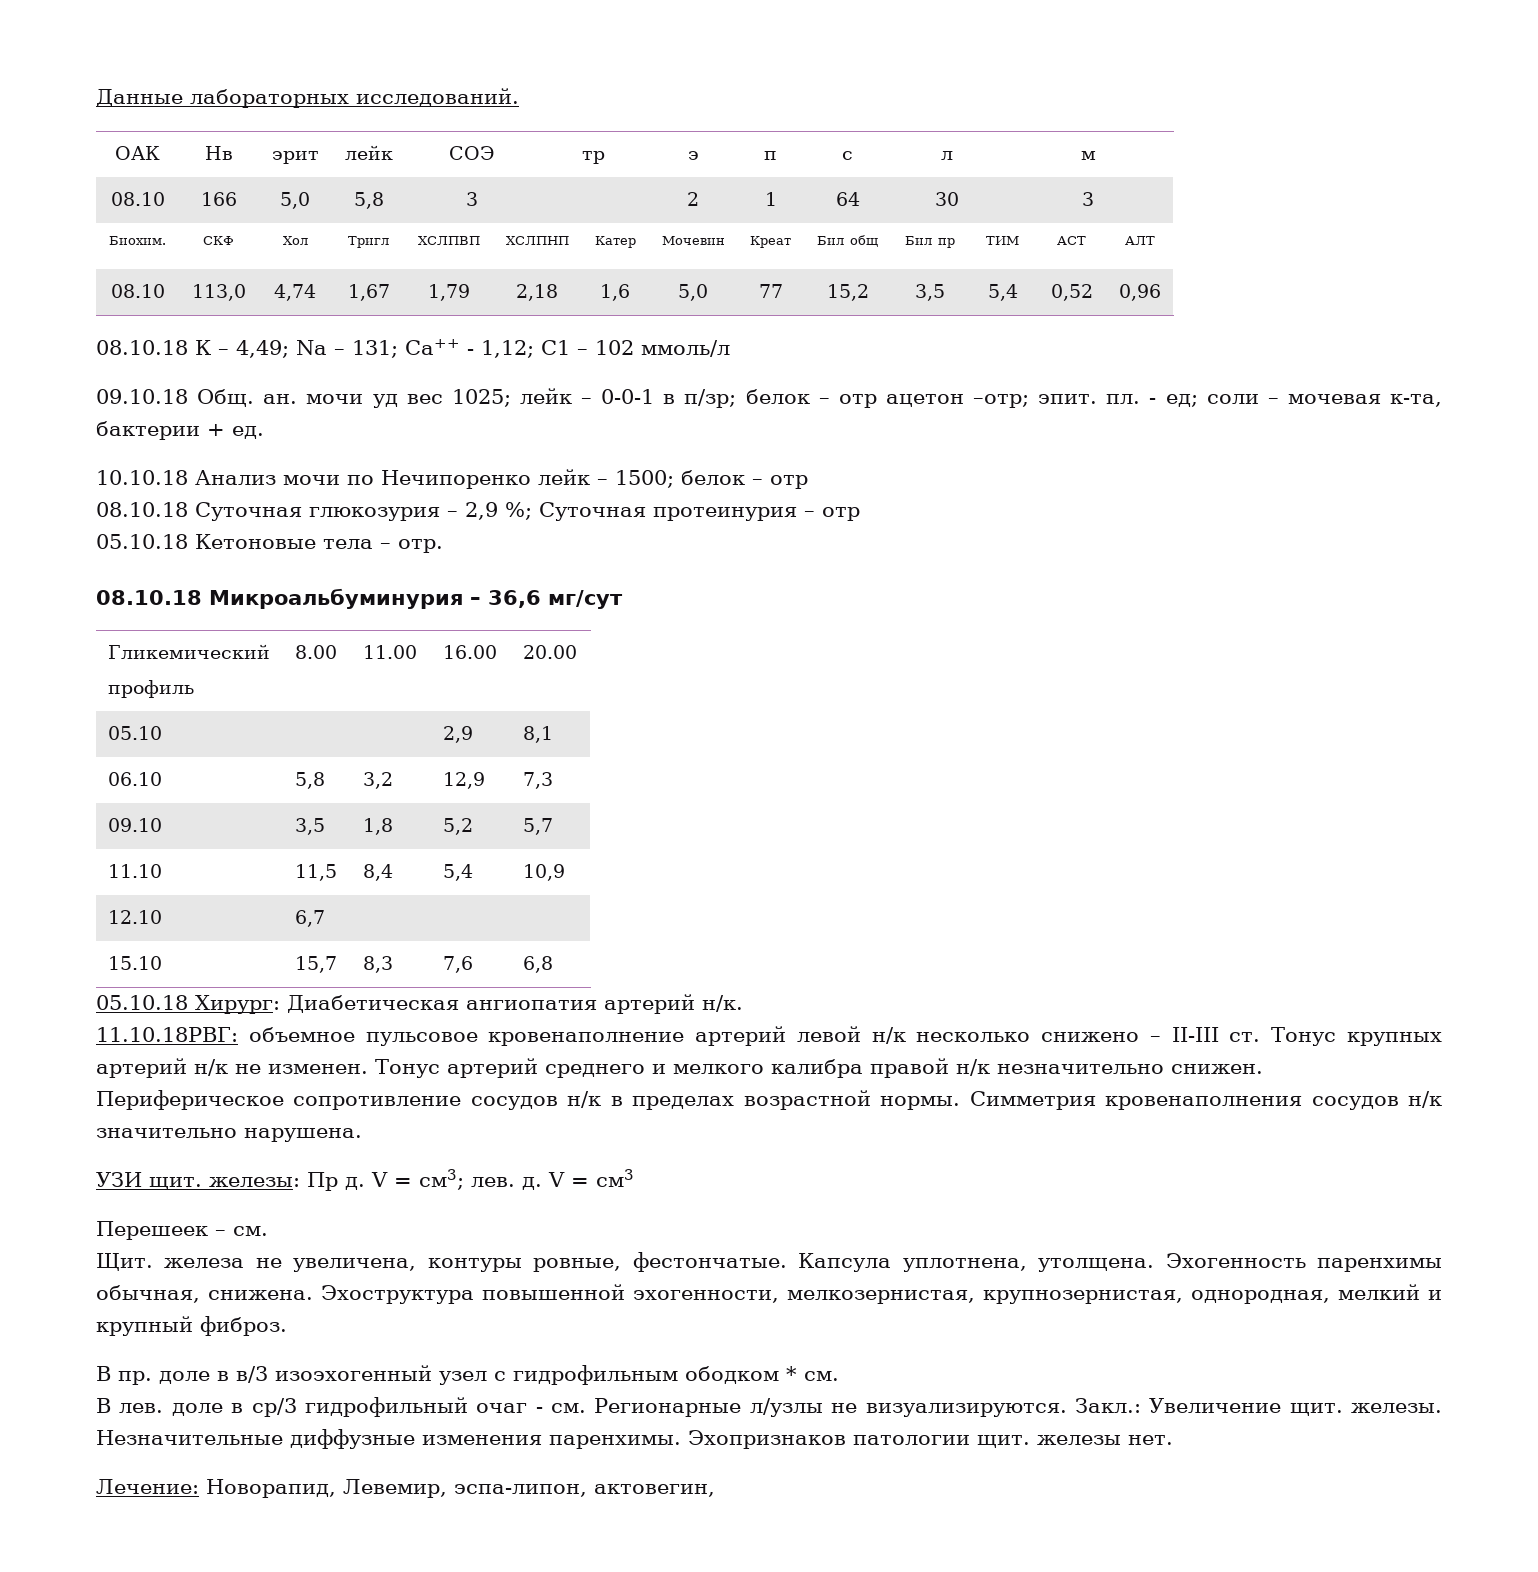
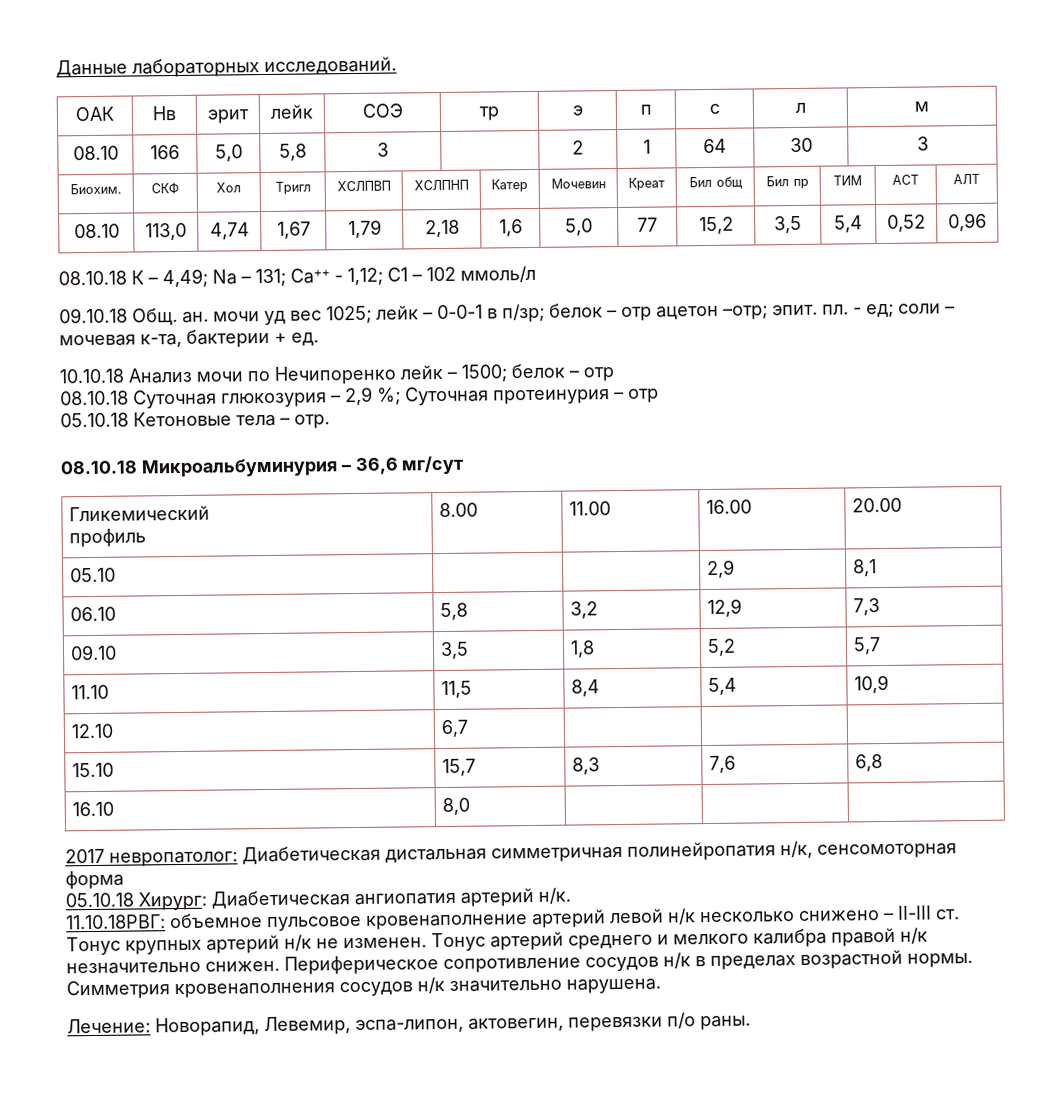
(554, 964) none -> [71,801,114,817] [441,797,470,816] [65,840,957,867] [65,870,124,890] // 16.10 | 8,0 | | | // 2017 невропатолог: Диабетическая дистальная симметричная полинейропатия н/к, сенсомоторная форма
[96,1169,634,1191] [96,1221,268,1240] [96,1252,1443,1272] [96,1284,1442,1304] [96,1316,287,1336] [96,1365,839,1385] [96,1397,1442,1417] [96,1429,1173,1449] // УЗИ щит. железы: Пр д. V = см3; лев. д. V = см3 // Перешеек – см. // Щит. железа не увеличена, контуры ровные, фестончатые. Капсула уплотнена, утолщена. Эхогенность паренхимы обычная, снижена. Эхоструктура повышенной эхогенности, мелкозернистая, крупнозернистая, однородная, мелкий и крупный фиброз. // В пр. доле в в/3 изоэхогенный узел с гидрофильным ободком * см. // В лев. доле в ср/3 гидрофильный очаг - см. Регионарные л/узлы не визуализируются. Закл.: Увеличение щит. железы. Незначительные диффузные изменения паренхимы. Эхопризнаков патологии щит. железы нет. -> (661, 986) none
(715, 1490) none -> [568,1012,751,1032] перевязки п/о раны.

